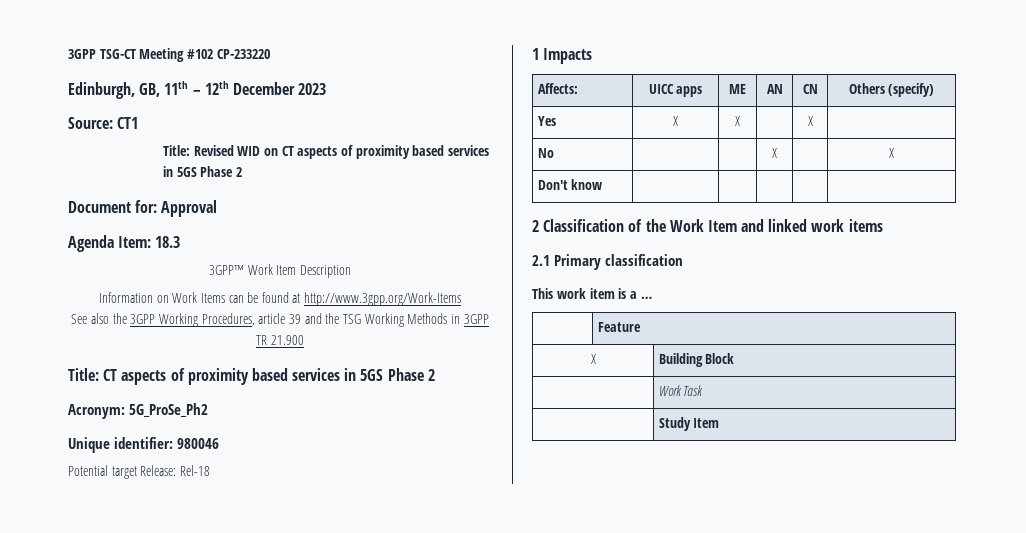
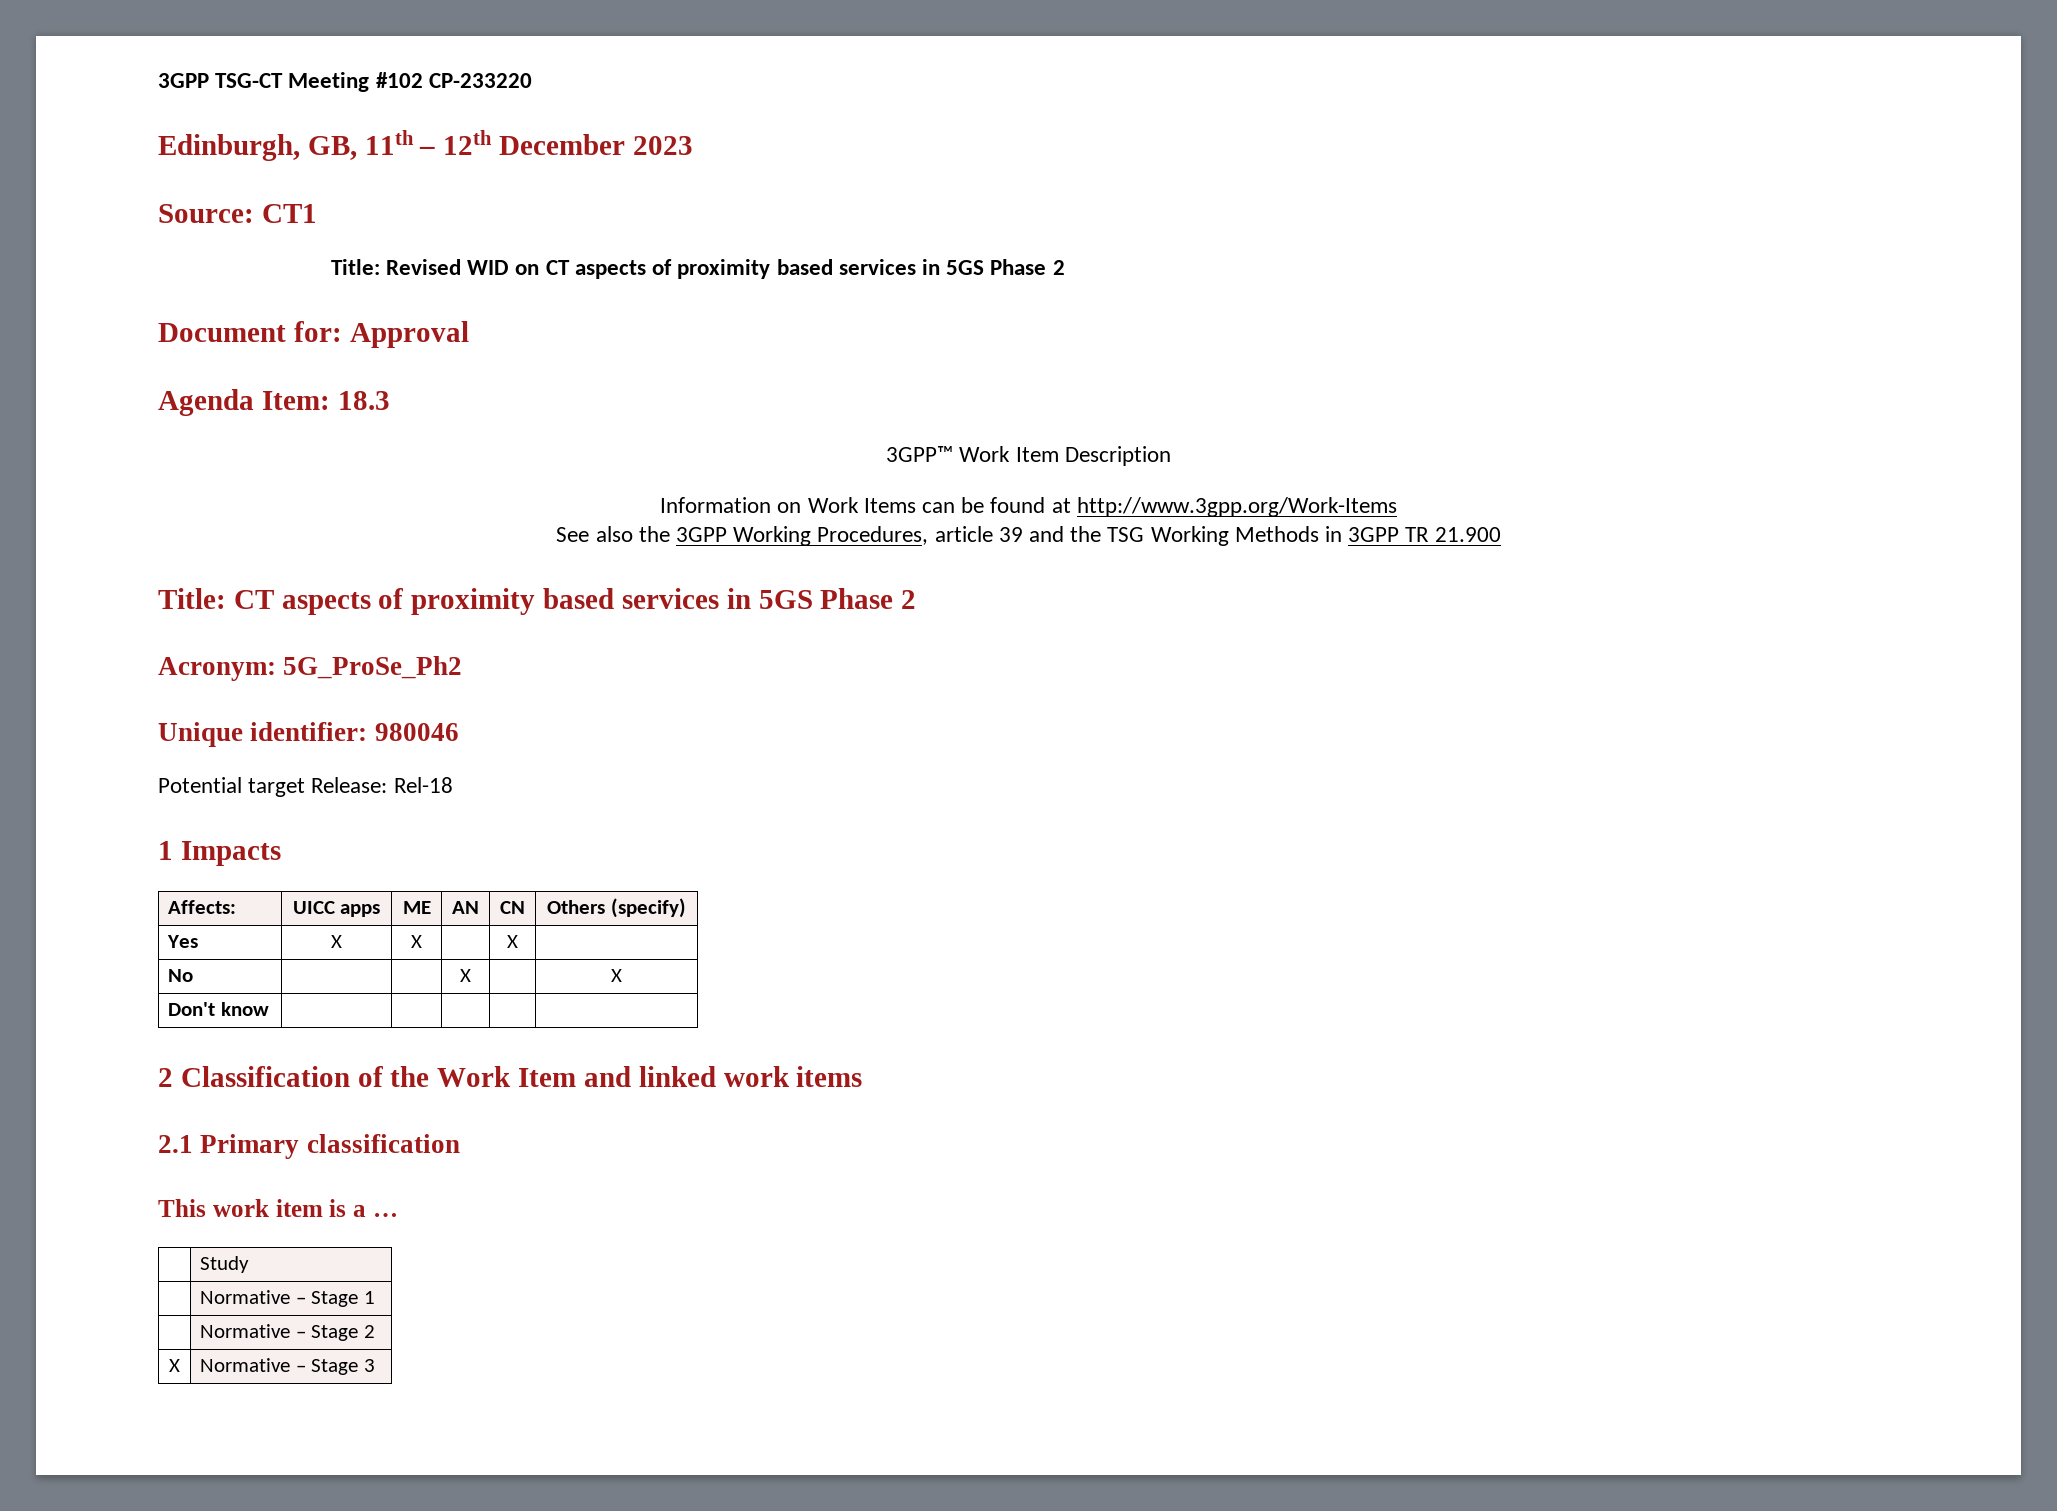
[597,322,641,332] [590,354,596,364] [658,353,735,367] [658,385,704,396] [658,417,720,431] Feature // X | Building Block // | Work Task // | Study Item -> [200,1256,250,1273] [200,1290,375,1307] [200,1324,375,1341] [169,1359,180,1372] [200,1358,375,1375] Study // | Normative – Stage 1 // | Normative – Stage 2 // X | Normative – Stage 3

